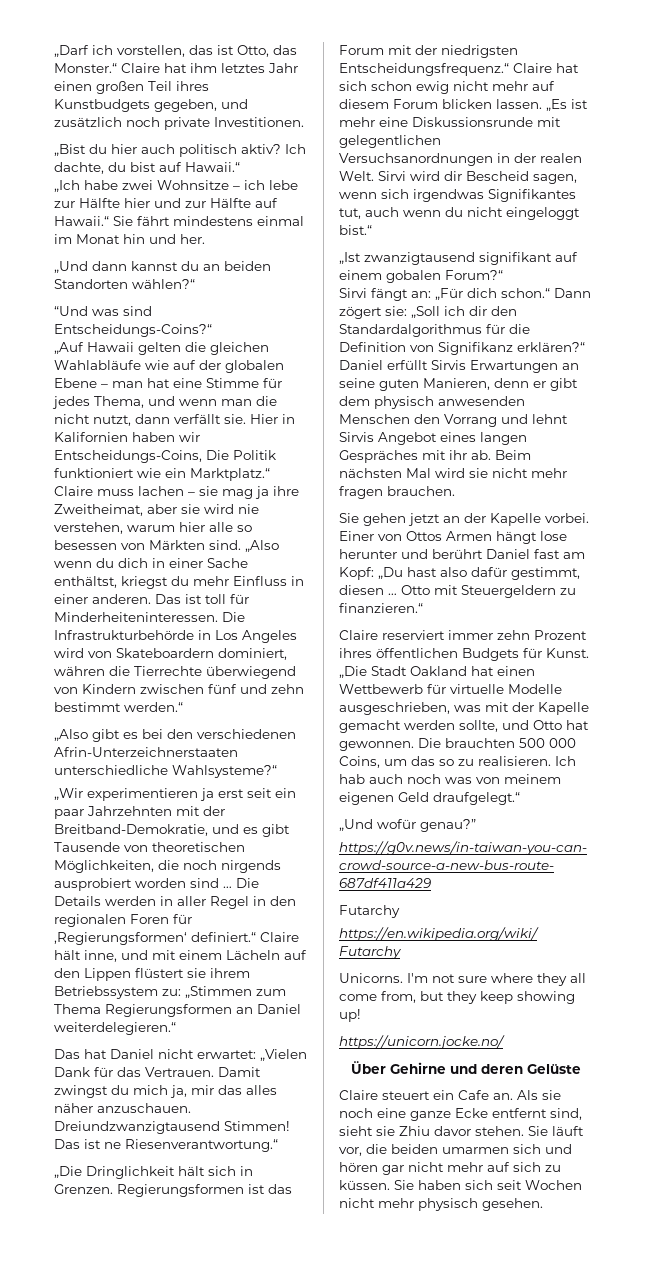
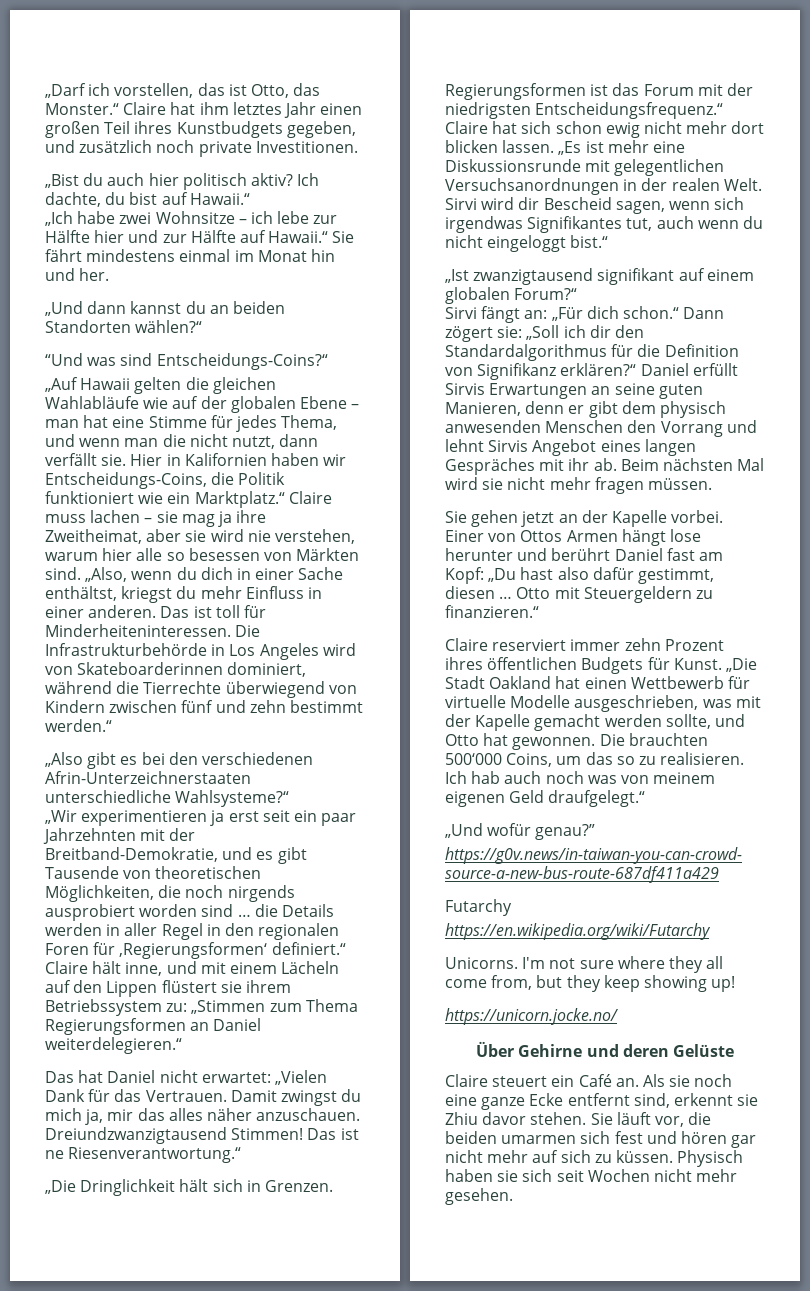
[111,144,175,154] hier auch -> [107,173,179,186] auch hier
[206,450,229,460] Die -> [211,472,235,485] die
[245,540,279,552] „Also -> [85,567,128,582] „Also,
[116,648,287,660] [54,666,105,676] Skateboardern dominiert, währen -> [77,662,307,677] [45,681,112,694] Skateboarderinnen dominiert, während
[236,878,259,888] Die -> [254,904,278,917] die
[532,81,555,91] [339,99,438,109] auf diesem Forum -> [731,121,765,134] dort
[386,270,441,283] gobalen -> [445,287,510,304] globalen
[387,486,455,496] brauchen. -> [647,478,712,490] müssen.
[519,738,576,748] 500 000 -> [445,753,502,765] 500‘000
[458,1090,489,1100] Cafe -> [578,1074,612,1087] Café
[339,1126,373,1136] sieht -> [673,1093,733,1106] erkennt
(541, 1149) none -> [614,1131,643,1144] fest
[394,1180,461,1190] Sie haben -> [677,1150,744,1167] [445,1169,519,1182] Physisch haben sie
[418,1198,478,1211] physisch -> (738, 1175) none

